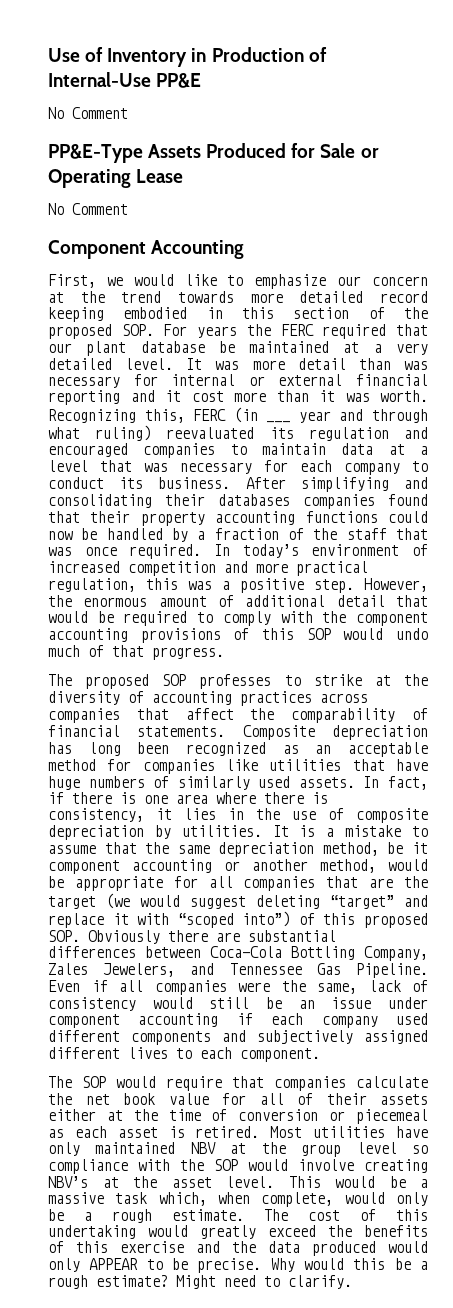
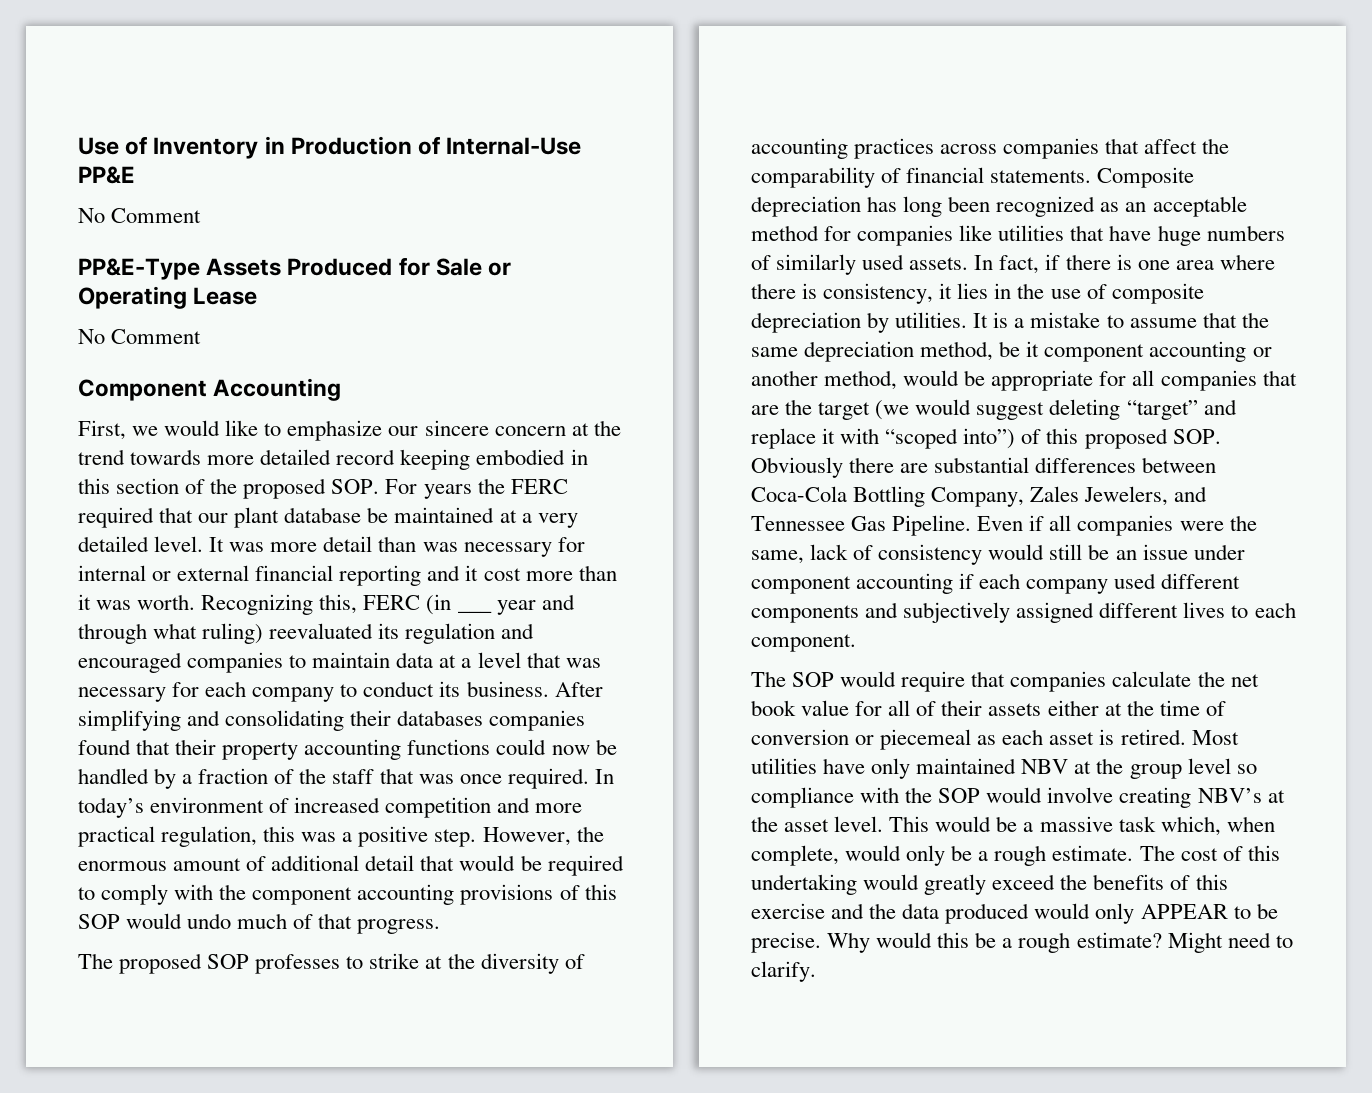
(362, 281) none -> [424,420,489,436] sincere

